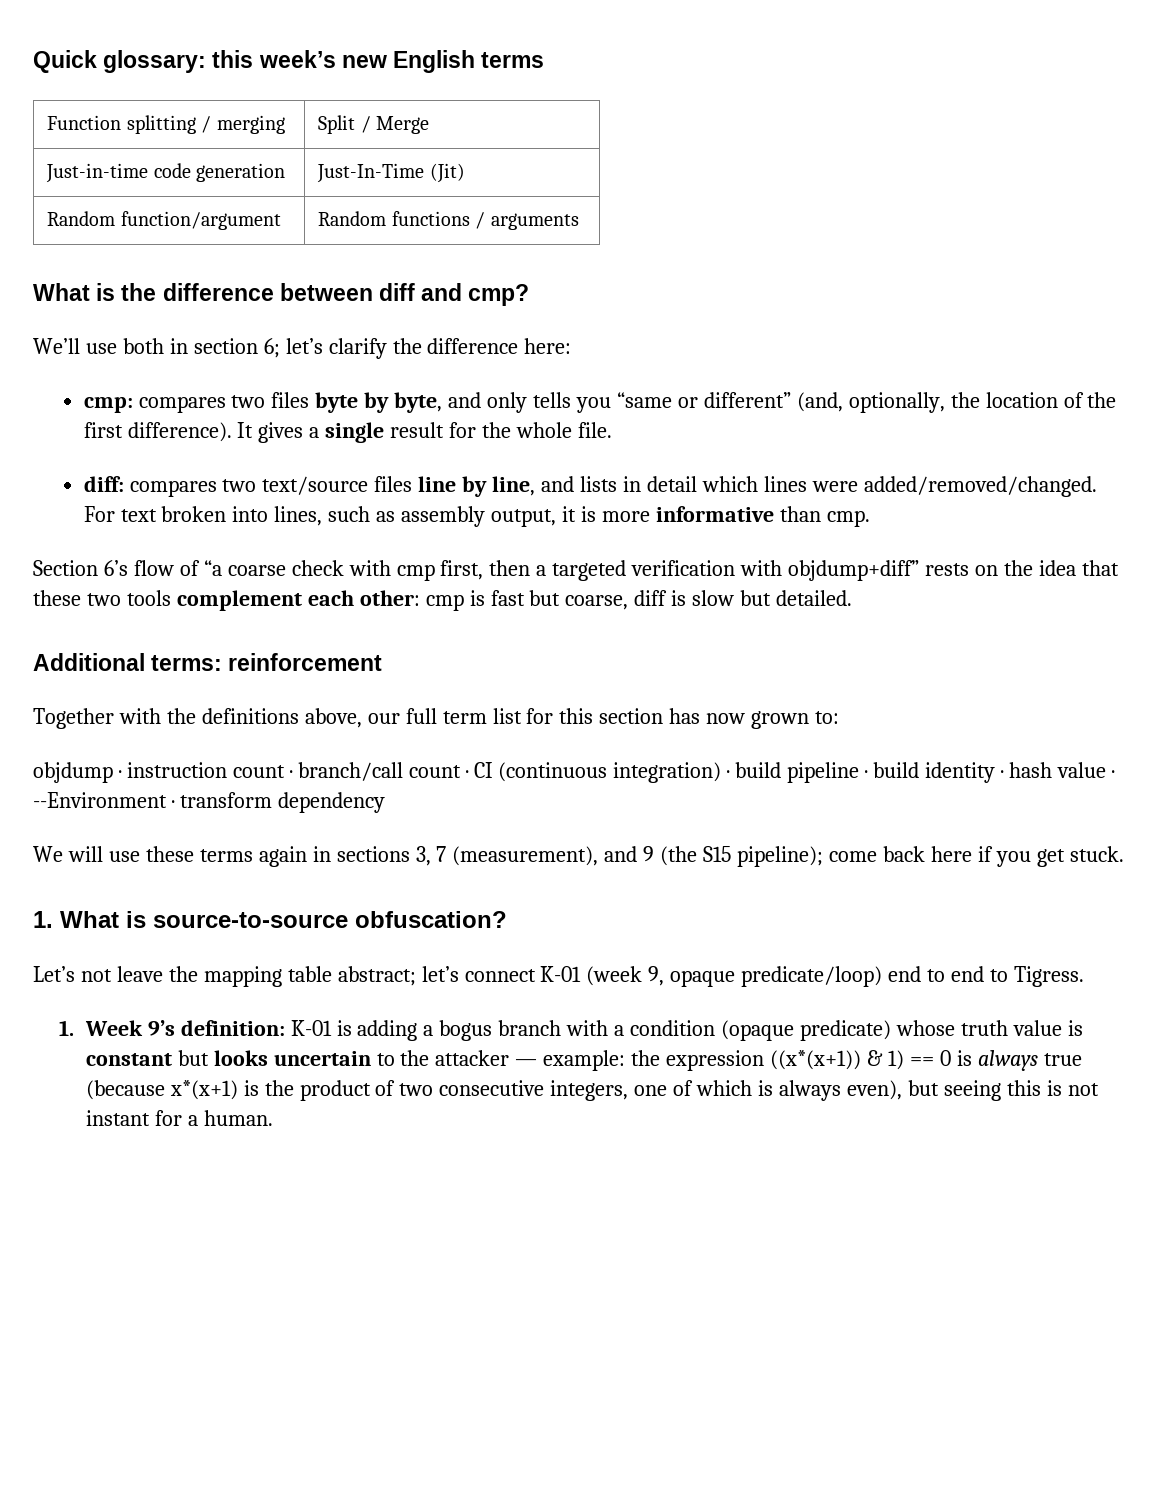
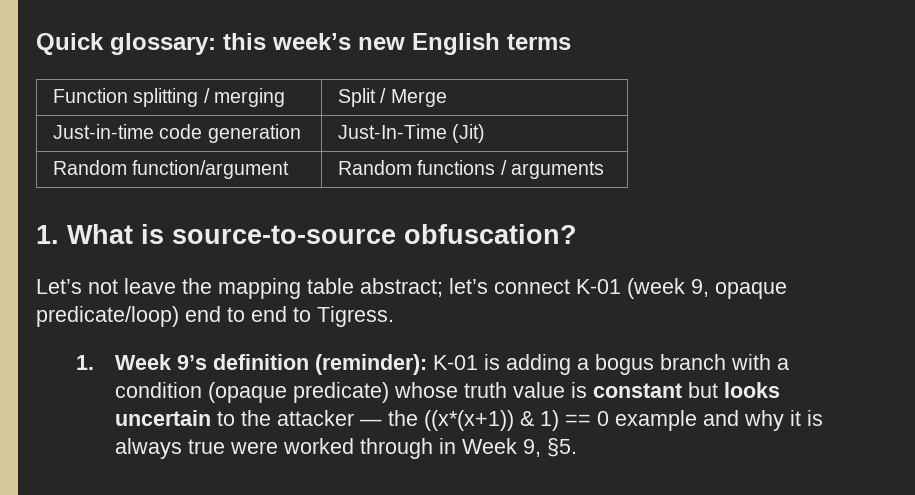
[33,283,530,306] [33,338,572,359] [83,392,1117,413] [83,422,612,443] [83,476,1097,497] [83,506,870,527] [33,560,1119,581] [33,590,853,611] [33,653,383,671] [33,708,840,729] [33,762,1115,783] [33,792,385,813] [33,846,1124,867] // What is the difference between diff and cmp? // We’ll use both in section 6; let’s clarify the difference here: // cmp: compares two files byte by byte, and only tells you “same or different” (and, optionally, the location of the first difference). It gives a single result for the whole file. // diff: compares two text/source files line by line, and lists in detail which lines were added/removed/changed. For text broken into lines, such as assembly output, it is more informative than cmp. // Section 6’s flow of “a coarse check with cmp first, then a targeted verification with objdump+diff” rests on the idea that these two tools complement each other: cmp is fast but coarse, diff is slow but detailed. // Additional terms: reinforcement // Together with the definitions above, our full term list for this section has now grown to: // objdump · instruction count · branch/call count · CI (continuous integration) · build pipeline · build identity · hash value · --Environment · transform dependency // We will use these terms again in sections 3, 7 (measurement), and 9 (the S15 pipeline); come back here if you get stuck. -> (604, 170) none
[180,1020,285,1036] definition: -> [213,354,428,375] definition (reminder):
[543,1050,765,1071] example: the expression -> [388,410,419,426] the
[956,1050,1082,1071] [85,1080,1099,1101] [85,1110,273,1126] is always true (because x*(x+1) is the product of two consecutive integers, one of which is always even), but seeing this is not instant for a human. -> [615,410,824,431] [115,438,578,459] example and why it is always true were worked through in Week 9, §5.

